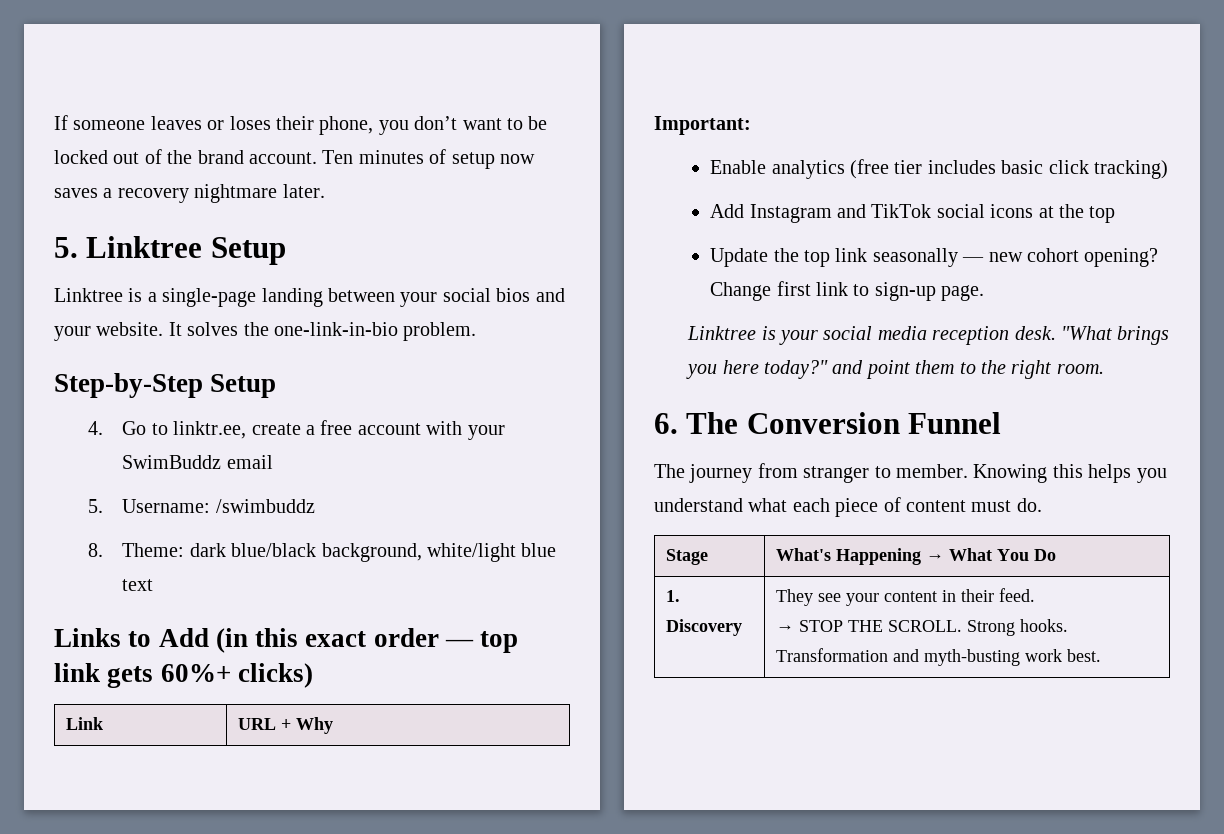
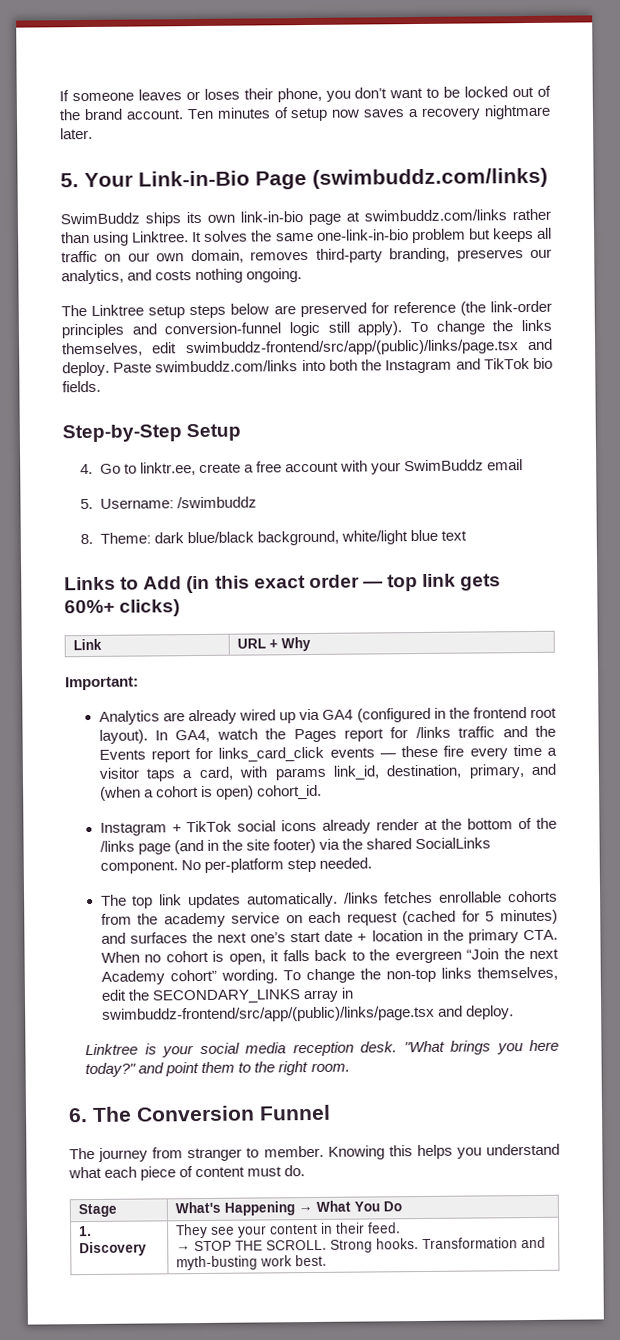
[86,236,286,265] [54,288,565,307] [54,322,477,341] Linktree Setup // Linktree is a single-page landing between your social bios and your website. It solves the one-link-in-bio problem. -> [84,167,548,190] [60,208,551,227] [61,227,553,246] [61,247,552,264] [61,268,303,285] [61,300,552,319] [61,319,553,339] [62,338,553,357] [62,357,553,377] [62,380,101,393] Your Link-in-Bio Page (swimbuddz.com/links) // SwimBuddz ships its own link-in-bio page at swimbuddz.com/links rather than using Linktree. It solves the same one-link-in-bio problem but keeps all traffic on our own domain, removes third-party branding, preserves our analytics, and costs nothing ongoing. // The Linktree setup steps below are preserved for reference (the link-order principles and conversion-funnel logic still apply). To change the links themselves, edit swimbuddz-frontend/src/app/(public)/links/page.tsx and deploy. Paste swimbuddz.com/links into both the Instagram and TikTok bio fields.
[710,159,1168,179] [710,204,1116,223] [710,248,1159,267] [710,281,985,301] Enable analytics (free tier includes basic click tracking) // Add Instagram and TikTok social icons at the top // Update the top link seasonally — new cohort opening? Change first link to sign-up page. -> [98,707,557,725] [98,725,556,744] [98,744,557,763] [98,763,556,782] [99,784,322,801] [99,817,557,836] [99,837,492,855] [99,857,372,874] [100,890,559,909] [100,909,558,928] [100,929,558,944] [100,948,559,965] [100,966,559,985] [100,987,353,1004] [101,1005,514,1023] Analytics are already wired up via GA4 (configured in the frontend root layout). In GA4, watch the Pages report for /links traffic and the Events report for links_card_click events — these fire every time a visitor taps a card, with params link_id, destination, primary, and (when a cohort is open) cohort_id. // Instagram + TikTok social icons already render at the bottom of the /links page (and in the site footer) via the shared SocialLinks component. No per-platform step needed. // The top link updates automatically. /links fetches enrollable cohorts from the academy service on each request (cached for 5 minutes) and surfaces the next one’s start date + location in the primary CTA. When no cohort is open, it falls back to the evergreen “Join the next Academy cohort” wording. To change the non-top links themselves, edit the SECONDARY_LINKS array in swimbuddz-frontend/src/app/(public)/links/page.tsx and deploy.

